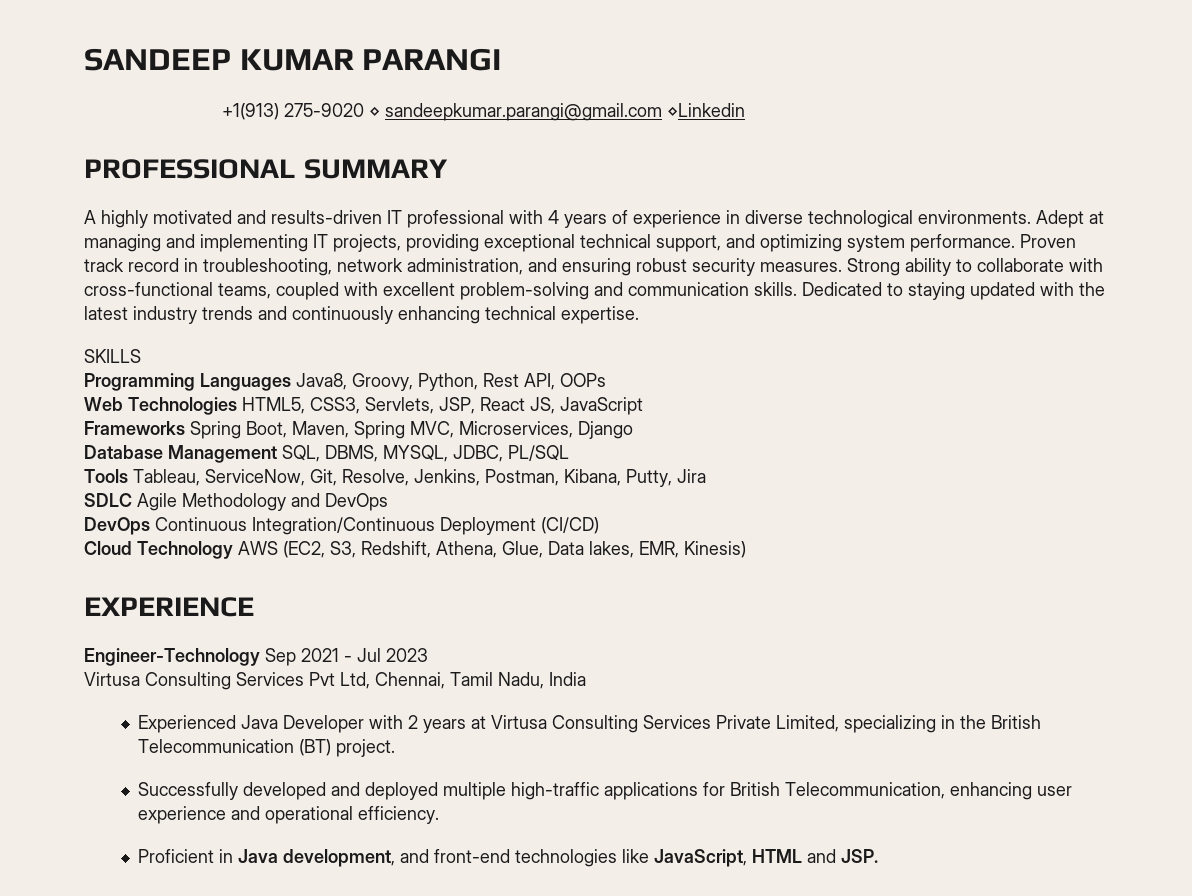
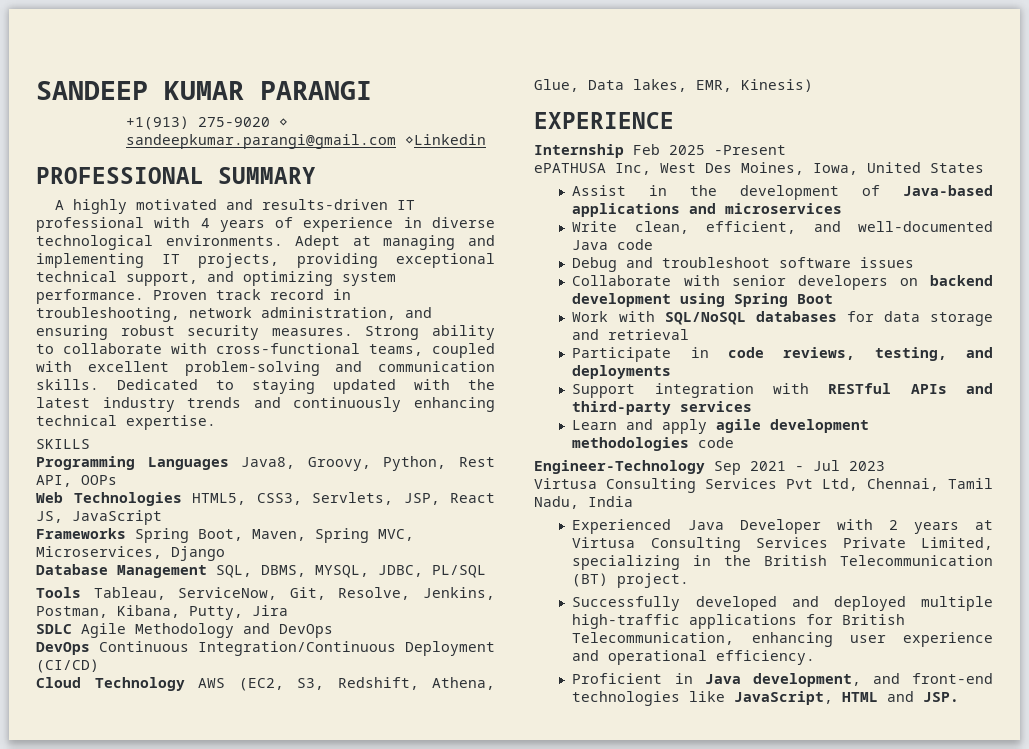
(254, 607) none -> [534,144,786,158] [534,162,984,175] [572,185,993,200] [572,203,843,217] [572,221,993,234] [572,239,654,250] [572,257,915,272] [572,275,993,290] [572,293,834,307] [572,311,993,326] [572,329,690,340] [572,347,993,362] [572,365,672,379] [572,383,993,398] [572,401,753,415] [572,419,870,434] [572,437,735,451] // Internship Feb 2025 -Present // ePATHUSA Inc, West Des Moines, Iowa, United States // Assist in the development of Java-based applications and microservices // Write clean, efficient, and well-documented Java code // Debug and troubleshoot software issues // Collaborate with senior developers on backend development using Spring Boot // Work with SQL/NoSQL databases for data storage and retrieval // Participate in code reviews, testing, and deployments // Support integration with RESTful APIs and third-party services // Learn and apply agile development methodologies code

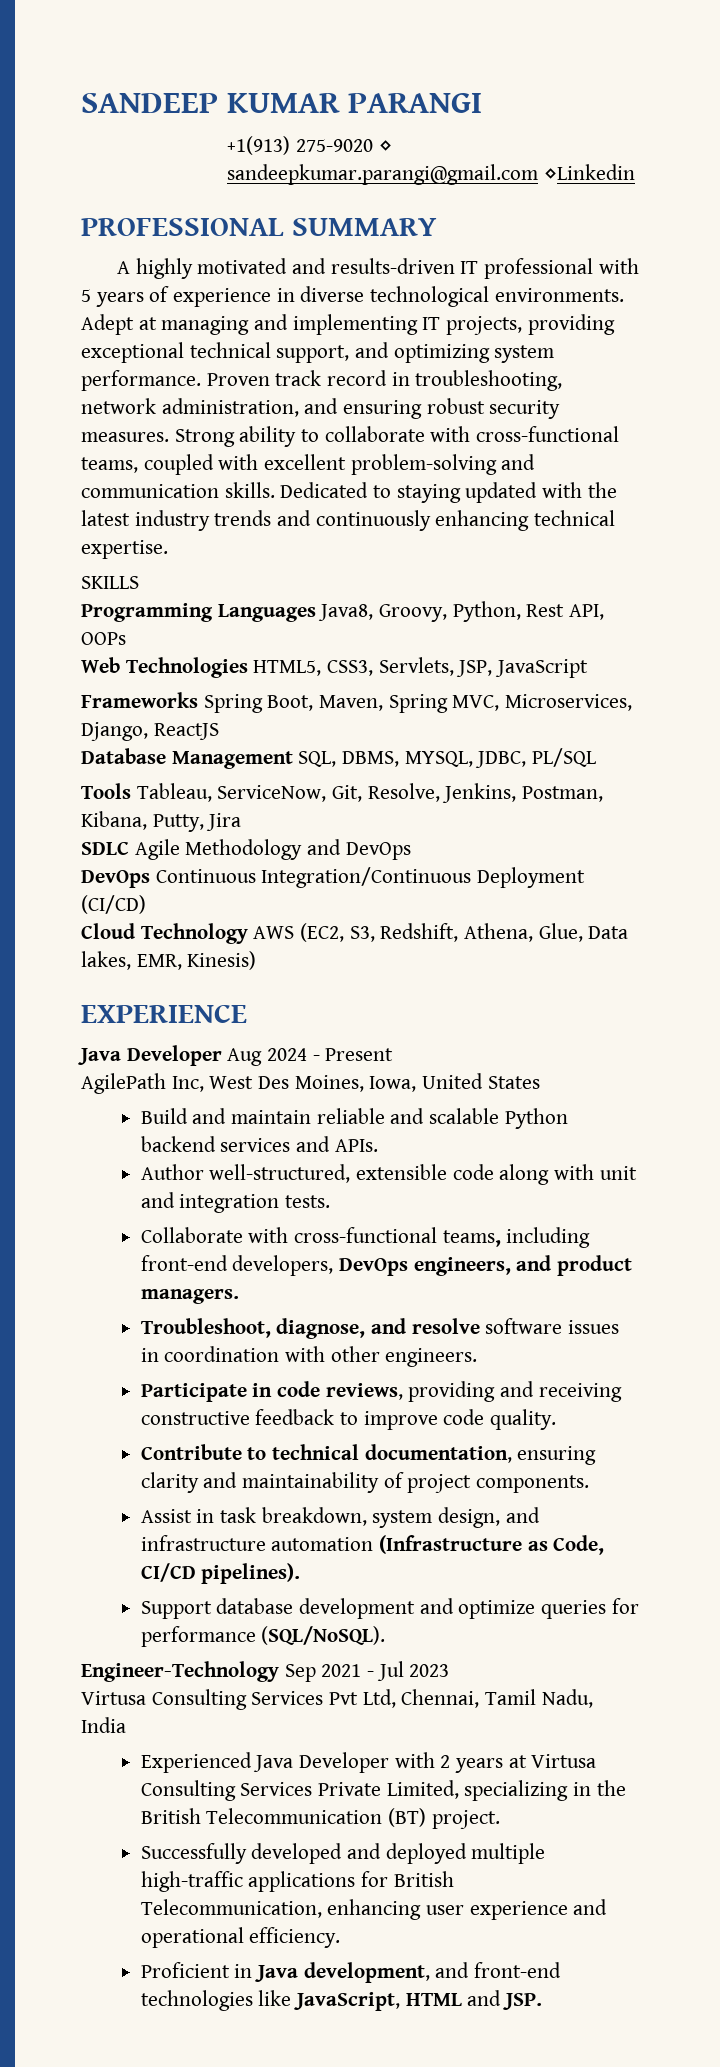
[200,218,210,228] 4 -> [81,289,91,302] 5
[450,493,495,503] [36,511,63,523] React JS, -> (493, 668) none
[171,546,225,561] Django -> [81,722,219,741] Django, ReactJS
[534,144,786,158] [534,163,606,173] Internship Feb 2025 -Present // ePATHUSA -> [78,1045,394,1066] [81,1073,166,1094] Java Developer Aug 2024 - Present // AgilePath
[572,185,993,200] [572,203,843,217] [572,221,993,234] [572,239,654,250] [572,257,915,272] [572,275,993,290] [572,293,834,307] [572,311,993,326] [572,329,690,340] [572,347,993,362] [572,365,672,379] [572,383,993,398] [572,401,753,415] [572,419,870,434] [572,437,735,451] Assist in the development of Java-based applications and microservices // Write clean, efficient, and well-documented Java code // Debug and troubleshoot software issues // Collaborate with senior developers on backend development using Spring Boot // Work with SQL/NoSQL databases for data storage and retrieval // Participate in code reviews, testing, and deployments // Support integration with RESTful APIs and third-party services // Learn and apply agile development methodologies code -> [140,1108,568,1129] [140,1136,378,1152] [140,1164,637,1185] [140,1192,331,1213] [140,1227,591,1248] [140,1255,633,1276] [140,1289,239,1304] [140,1318,620,1339] [140,1346,478,1367] [140,1381,622,1402] [140,1409,557,1430] [140,1444,597,1465] [140,1472,590,1493] [140,1507,540,1528] [140,1535,605,1555] [140,1563,301,1584] [140,1598,639,1619] [140,1626,386,1647] Build and maintain reliable and scalable Python backend services and APIs. // Author well-structured, extensible code along with unit and integration tests. // Collaborate with cross-functional teams, including front-end developers, DevOps engineers, and product managers. // Troubleshoot, diagnose, and resolve software issues in coordination with other engineers. // Participate in code reviews, providing and receiving constructive feedback to improve code quality. // Contribute to technical documentation, ensuring clarity and maintainability of project components. // Assist in task breakdown, system design, and infrastructure automation (Infrastructure as Code, CI/CD pipelines). // Support database development and optimize queries for performance (SQL/NoSQL).

